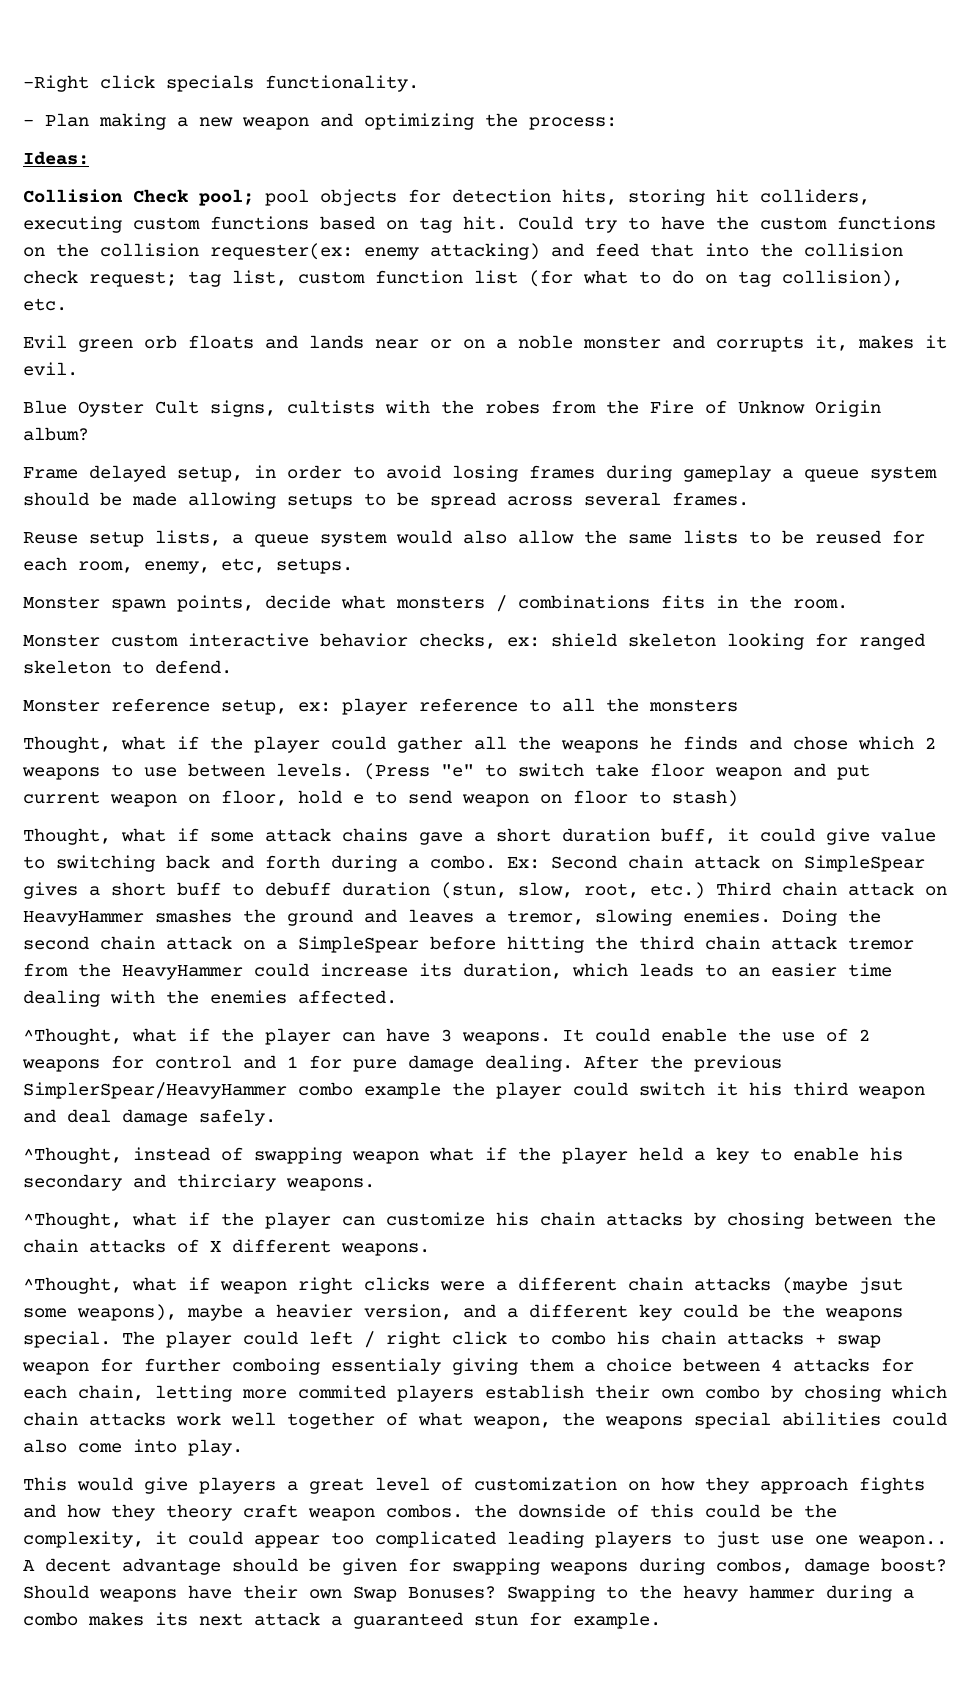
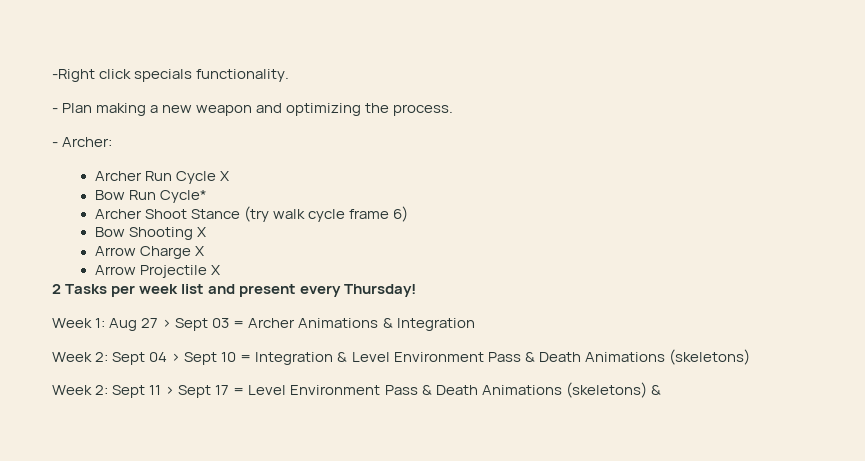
[529,117,617,130] [23,151,89,165] [23,189,870,206] [23,216,936,233] [23,243,903,260] [23,270,903,287] [23,298,67,311] [23,335,947,352] [23,362,78,376] [23,400,881,417] [23,427,89,441] [23,465,937,482] [23,492,749,509] [23,530,925,547] [23,557,353,574] [23,595,848,612] [23,633,925,650] [23,660,232,674] [23,698,738,715] [23,736,936,753] [22,763,870,780] [23,790,738,807] [23,828,936,845] [23,855,925,872] [23,882,947,899] [23,909,881,926] [23,936,914,953] [23,963,892,980] [23,990,397,1007] [23,1028,870,1045] [22,1055,782,1072] [23,1082,925,1099] [23,1109,276,1126] [23,1147,903,1164] [23,1174,375,1191] [23,1212,936,1229] [23,1239,430,1256] [23,1277,903,1294] [23,1304,903,1321] [23,1331,881,1348] [22,1358,914,1375] [23,1385,947,1402] [23,1412,947,1429] [23,1439,243,1456] [23,1477,925,1494] [23,1504,837,1521] [23,1531,947,1548] [23,1558,947,1575] [23,1585,914,1602] [23,1612,661,1629] process: // Ideas: // Collision Check pool; pool objects for detection hits, storing hit colliders, executing custom functions based on tag hit. Could try to have the custom functions on the collision requester(ex: enemy attacking) and feed that into the collision check request; tag list, custom function list (for what to do on tag collision), etc. // Evil green orb floats and lands near or on a noble monster and corrupts it, makes it evil. // Blue Oyster Cult signs, cultists with the robes from the Fire of Unknow Origin album? // Frame delayed setup, in order to avoid losing frames during gameplay a queue system should be made allowing setups to be spread across several frames. // Reuse setup lists, a queue system would also allow the same lists to be reused for each room, enemy, etc, setups. // Monster spawn points, decide what monsters / combinations fits in the room. // Monster custom interactive behavior checks, ex: shield skeleton looking for ranged skeleton to defend. // Monster reference setup, ex: player reference to all the monsters // Thought, what if the player could gather all the weapons he finds and chose which 2 weapons to use between levels. (Press "e" to switch take floor weapon and put current weapon on floor, hold e to send weapon on floor to stash) // Thought, what if some attack chains gave a short duration buff, it could give value to switching back and forth during a combo. Ex: Second chain attack on SimpleSpear gives a short buff to debuff duration (stun, slow, root, etc.) Third chain attack on HeavyHammer smashes the ground and leaves a tremor, slowing enemies. Doing the second chain attack on a SimpleSpear before hitting the third chain attack tremor from the HeavyHammer could increase its duration, which leads to an easier time dealing with the enemies affected. // ^Thought, what if the player can have 3 weapons. It could enable the use of 2 weapons for control and 1 for pure damage dealing. After the previous SimplerSpear/HeavyHammer combo example the player could switch it his third weapon and deal damage safely. // ^Thought, instead of swapping weapon what if the player held a key to enable his secondary and thirciary weapons. // ^Thought, what if the player can customize his chain attacks by chosing between the chain attacks of X different weapons. // ^Thought, what if weapon right clicks were a different chain attacks (maybe jsut some weapons), maybe a heavier version, and a different key could be the weapons special. The player could left / right click to combo his chain attacks + swap weapon for further comboing essentialy giving them a choice between 4 attacks for each chain, letting more commited players establish their own combo by chosing which chain attacks work well together of what weapon, the weapons special abilities could also come into play. // This would give players a great level of customization on how they approach fights and how they theory craft weapon combos. the downside of this could be the complexity, it could appear too complicated leading players to just use one weapon.. A decent advantage should be given for swapping weapons during combos, damage boost? Should weapons have their own Swap Bonuses? Swapping to the heavy hammer during a combo makes its next attack a guaranteed stun for example. -> [393,104,454,116] [52,137,113,147] [94,171,229,184] [94,190,207,203] [94,206,409,222] [94,227,206,240] [94,246,204,259] [94,265,220,278] [52,284,417,297] [52,318,475,331] [52,349,750,365] [52,382,661,398] process. // - Archer: // Archer Run Cycle X // Bow Run Cycle* // Archer Shoot Stance (try walk cycle frame 6) // Bow Shooting X // Arrow Charge X // Arrow Projectile X // 2 Tasks per week list and present every Thursday! // Week 1: Aug 27 > Sept 03 = Archer Animations & Integration // Week 2: Sept 04 > Sept 10 = Integration & Level Environment Pass & Death Animations (skeletons) // Week 2: Sept 11 > Sept 17 = Level Environment Pass & Death Animations (skeletons) &

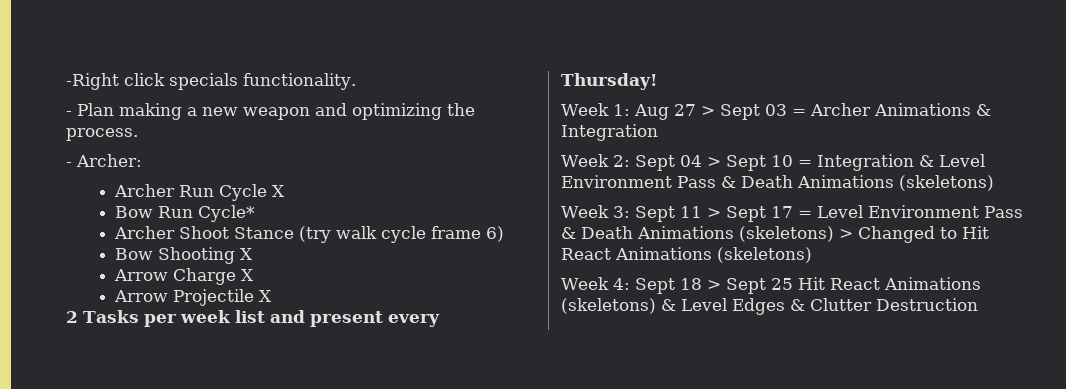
[95,385,109,395] 2: -> [612,206,630,218] 3:
[650,385,661,395] & -> [839,226,989,243] [561,247,812,263] [561,277,981,294] [561,298,978,315] > Changed to Hit React Animations (skeletons) // Week 4: Sept 18 > Sept 25 Hit React Animations (skeletons) & Level Edges & Clutter Destruction

